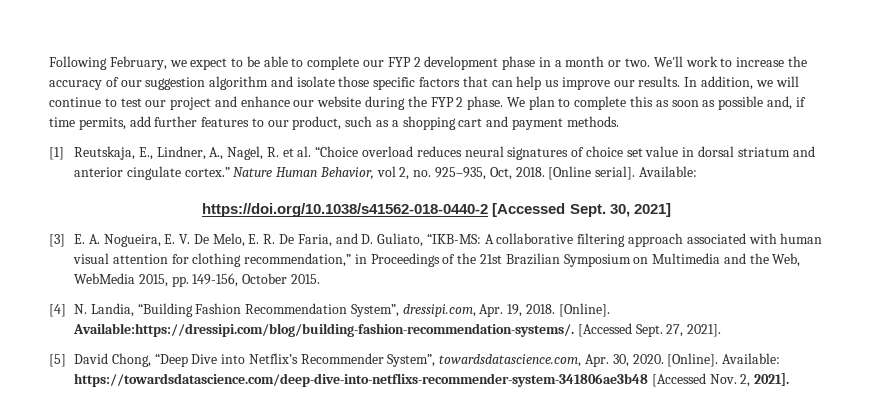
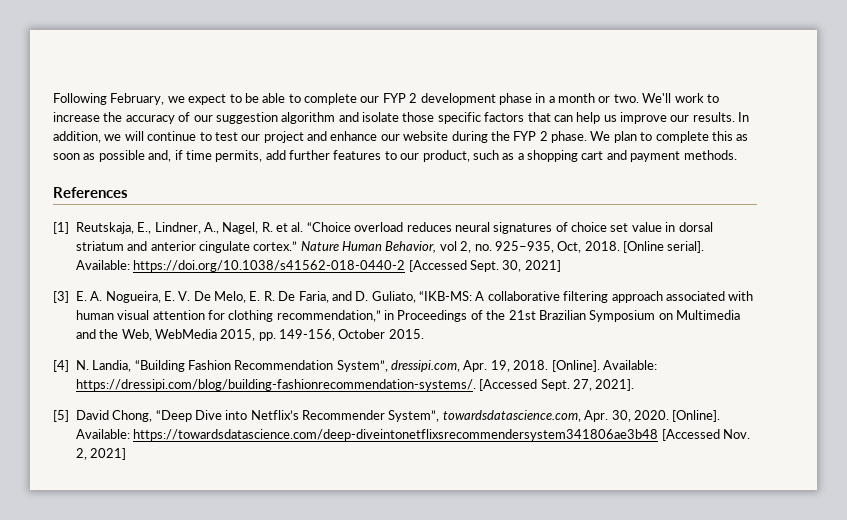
(619, 121) none -> [53,187,128,198] // References
(697, 171) // -> (130, 265) none
[72,323,574,337] Available:https://dressipi.com/blog/building-fashion-recommendation-systems/. -> [602,360,657,370] [75,379,476,391] Available: https://dressipi.com/blog/building-fashionrecommendation-systems/.
[73,373,648,387] https://towardsdatascience.com/deep-dive-into-netflixs-recommender-system-341806ae3b48 -> [133,429,659,441] https://towardsdatascience.com/deep-diveintonetflixsrecommendersystem341806ae3b48
[754,373,790,386] 2021]. -> [90,448,127,460] 2021]

